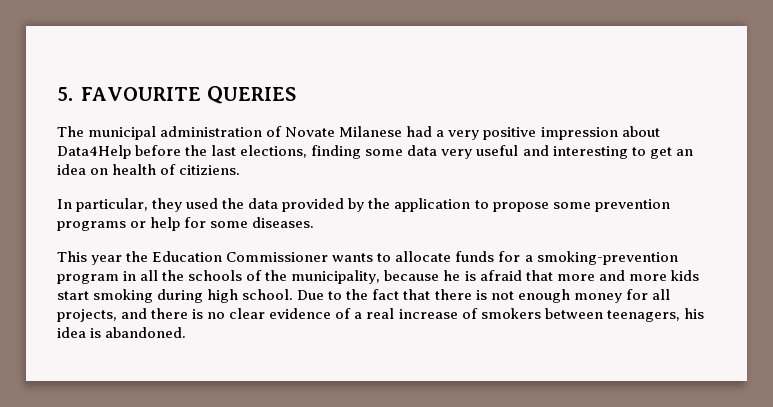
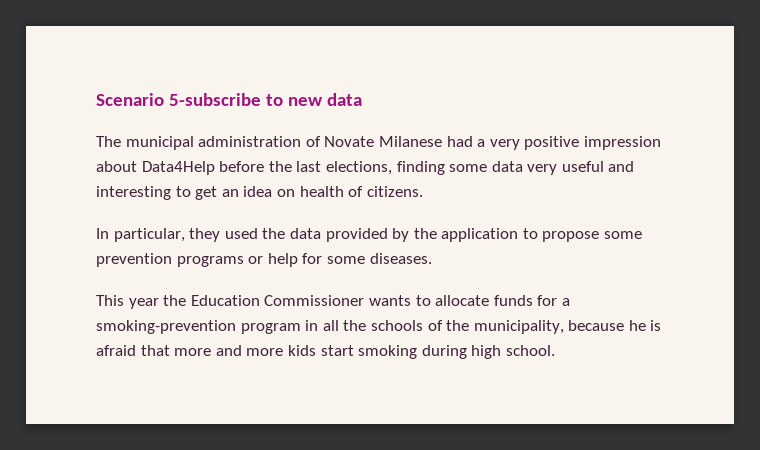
[57,86,296,104] 5. FAVOURITE QUERIES -> [96,93,362,106] Scenario 5-subscribe to new data
[179,165,241,175] citiziens. -> [366,186,423,197] citizens.
[297,289,670,303] [57,308,704,322] [57,327,187,338] Due to the fact that there is not enough money for all projects, and there is no clear evidence of a real increase of smokers between teenagers, his idea is abandoned. -> (555, 350) none

